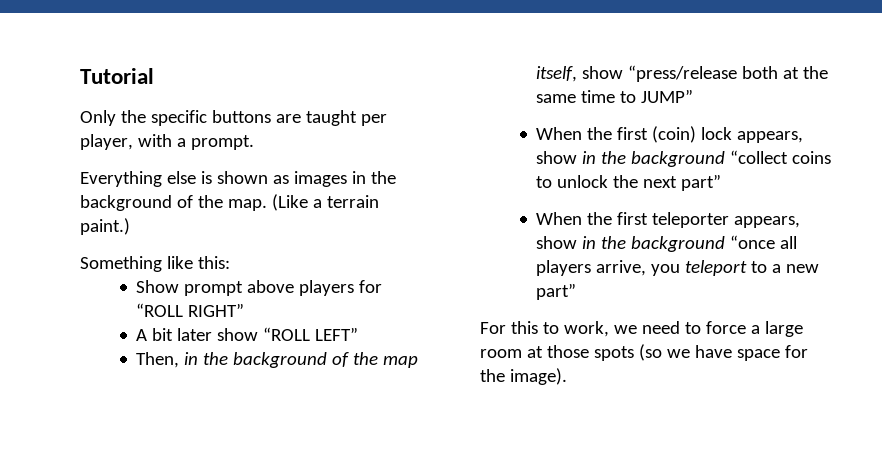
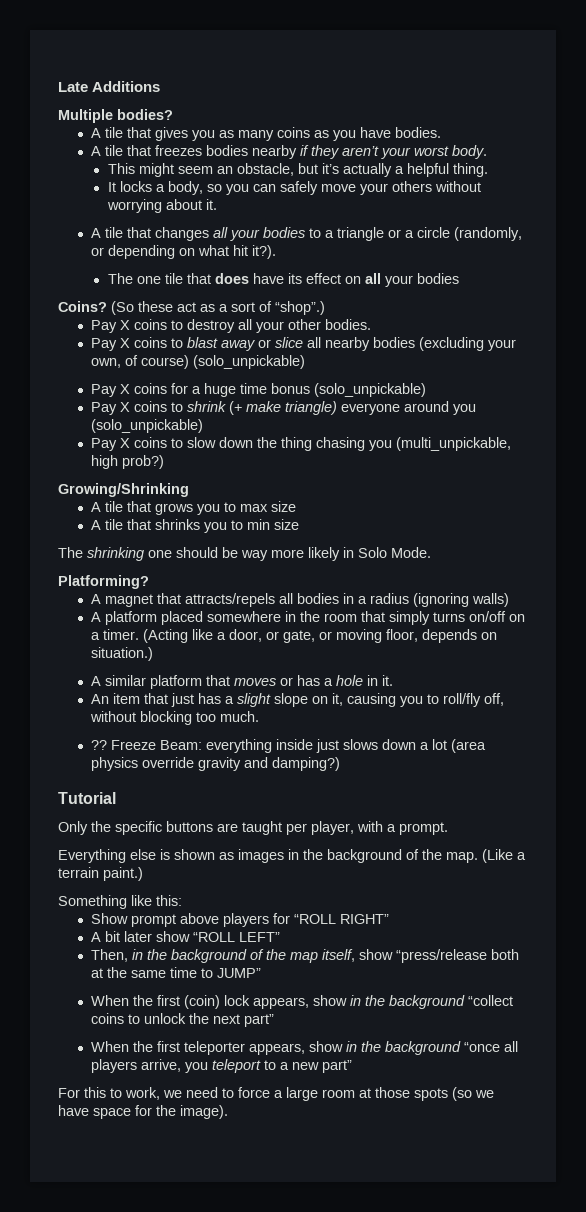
(80, 76) none -> [58,81,161,92] [58,109,173,123] [90,127,441,141] [90,145,487,159] [107,163,488,177] [107,181,481,195] [106,199,217,213] [90,227,522,241] [90,245,276,259] [107,273,459,287] [58,301,325,315] [90,319,371,333] [90,337,516,351] [90,355,305,369] [90,383,426,397] [90,401,476,415] [90,419,203,433] [90,437,511,451] [90,455,164,469] [58,483,189,497] [90,501,296,515] [90,519,299,533] [58,547,431,561] [58,575,149,589] [90,593,509,607] [90,611,525,625] [90,629,497,643] [90,647,153,661] [90,675,393,689] [90,693,504,707] [89,711,259,725] [90,739,486,753] [90,757,340,771] Late Additions // Multiple bodies? // A tile that gives you as many coins as you have bodies. // A tile that freezes bodies nearby if they aren’t your worst body. // This might seem an obstacle, but it’s actually a helpful thing. // It locks a body, so you can safely move your others without worrying about it. // A tile that changes all your bodies to a triangle or a circle (randomly, or depending on what hit it?). // The one tile that does have its effect on all your bodies // Coins? (So these act as a sort of “shop”.) // Pay X coins to destroy all your other bodies. // Pay X coins to blast away or slice all nearby bodies (excluding your own, of course) (solo_unpickable) // Pay X coins for a huge time bonus (solo_unpickable) // Pay X coins to shrink (+ make triangle) everyone around you (solo_unpickable) // Pay X coins to slow down the thing chasing you (multi_unpickable, high prob?) // Growing/Shrinking // A tile that grows you to max size // A tile that shrinks you to min size // The shrinking one should be way more likely in Solo Mode. // Platforming? // A magnet that attracts/repels all bodies in a radius (ignoring walls) // A platform placed somewhere in the room that simply turns on/off on a timer. (Acting like a door, or gate, or moving floor, depends on situation.) // A similar platform that moves or has a hole in it. // An item that just has a slight slope on it, causing you to roll/fly off, without blocking too much. // ?? Freeze Beam: everything inside just slows down a lot (area physics override gravity and damping?) //

